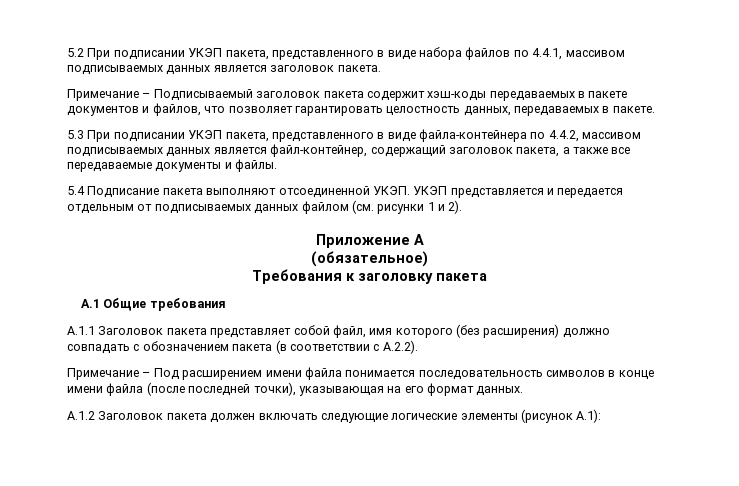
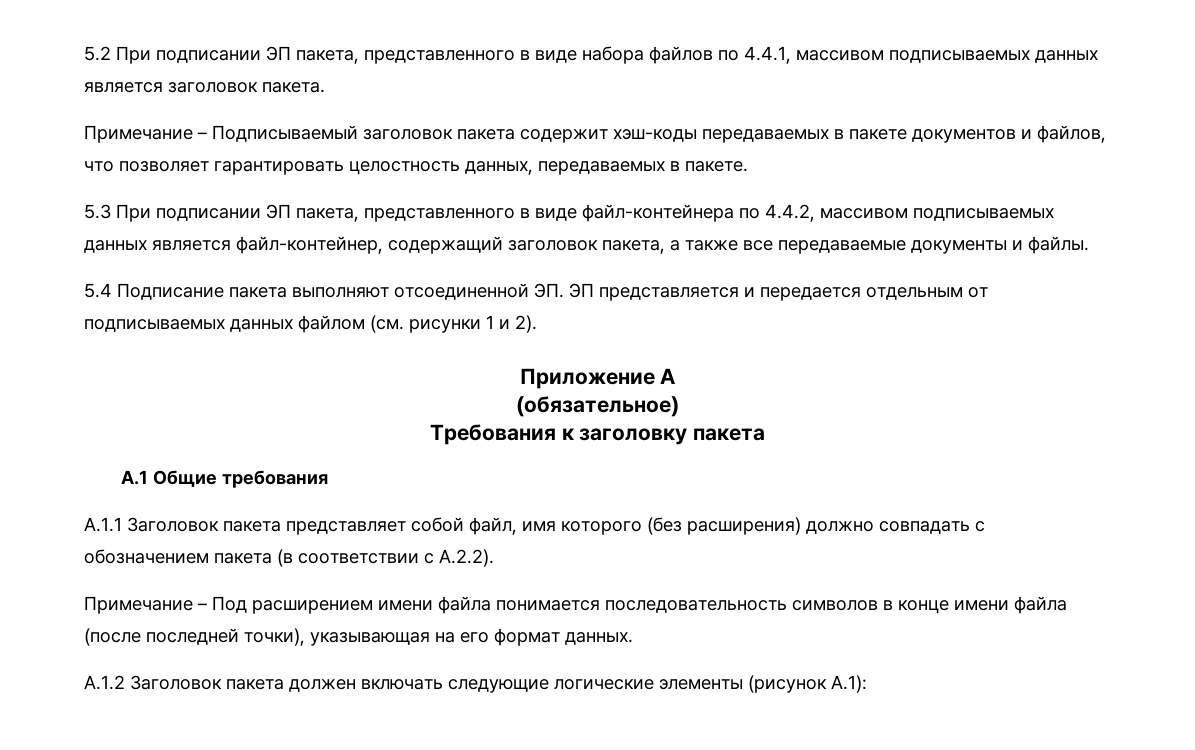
[188,48,223,57] УКЭП -> [266,46,291,61] ЭП
[188,129,527,142] УКЭП пакета, представленного в виде файла-контейнера -> [266,204,734,222] ЭП пакета, представленного в виде файл-контейнера
[372,186,448,195] УКЭП. УКЭП -> [534,283,594,298] ЭП. ЭП

